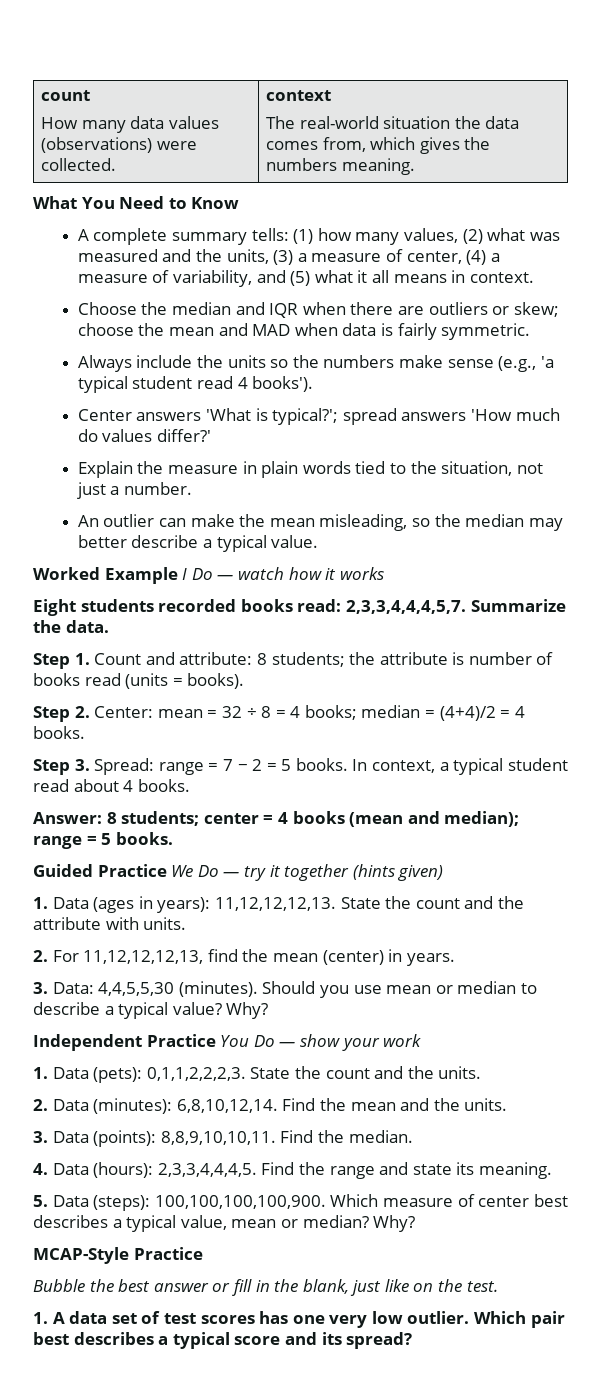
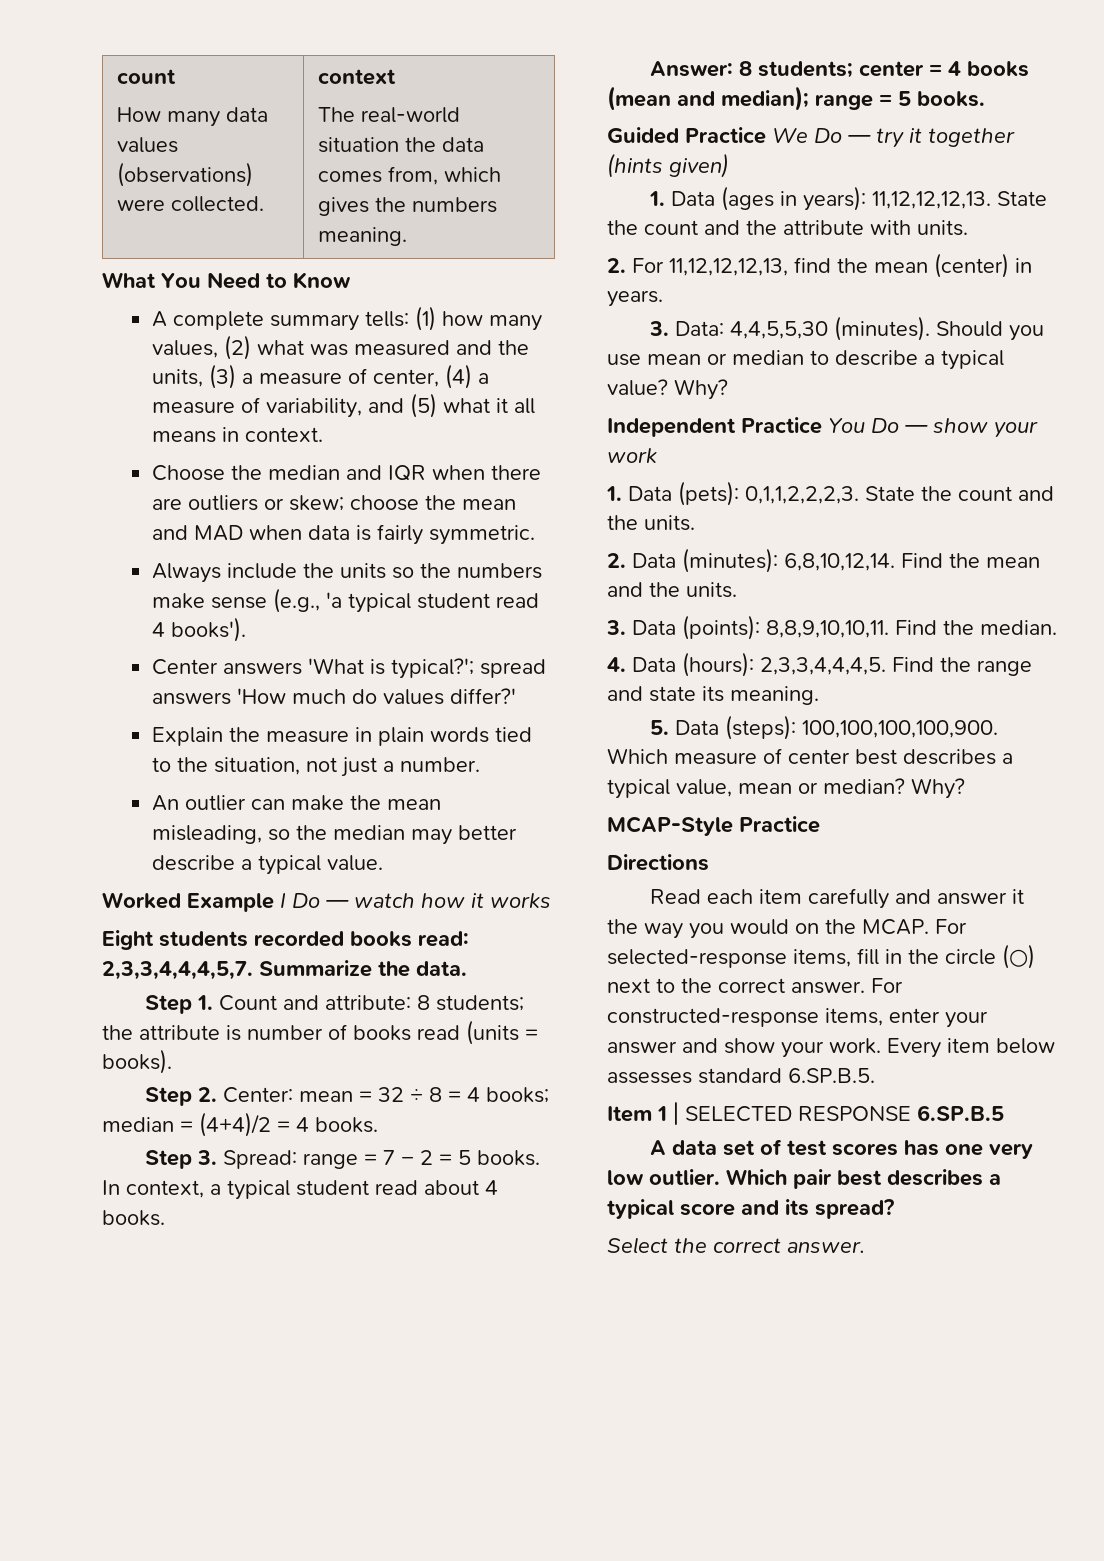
[33,1279,498,1296] [33,1312,48,1324] Bubble the best answer or fill in the blank, just like on the test. // 1. -> [607,854,709,871] [649,888,1024,909] [607,919,967,939] [607,944,1035,969] [607,978,903,994] [607,1008,988,1028] [607,1038,1055,1058] [607,1068,875,1084] [607,1102,1004,1125] Directions // Read each item carefully and answer it the way you would on the MCAP. For selected-response items, fill in the circle (○) next to the correct answer. For constructed-response items, enter your answer and show your work. Every item below assesses standard 6.SP.B.5. // Item 1 | SELECTED RESPONSE 6.SP.B.5 //
(413, 1340) none -> [607,1237,865,1254] // Select the correct answer.

